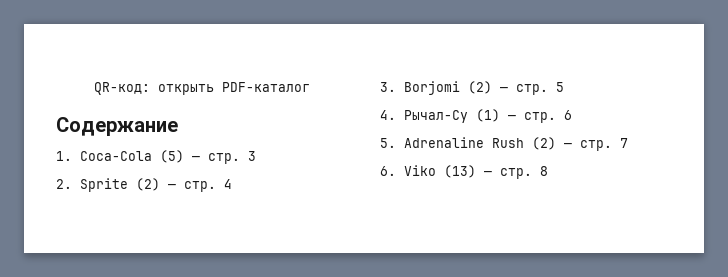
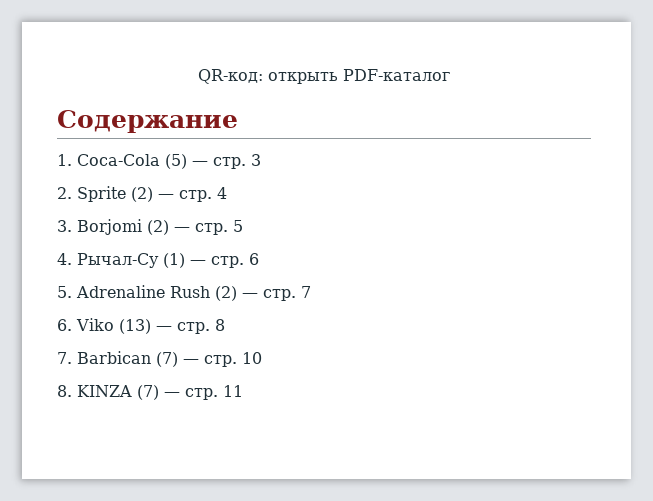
(548, 171) none -> [57,351,262,367] [57,385,243,400] // 7. Barbican (7) — стр. 10 // 8. KINZA (7) — стр. 11

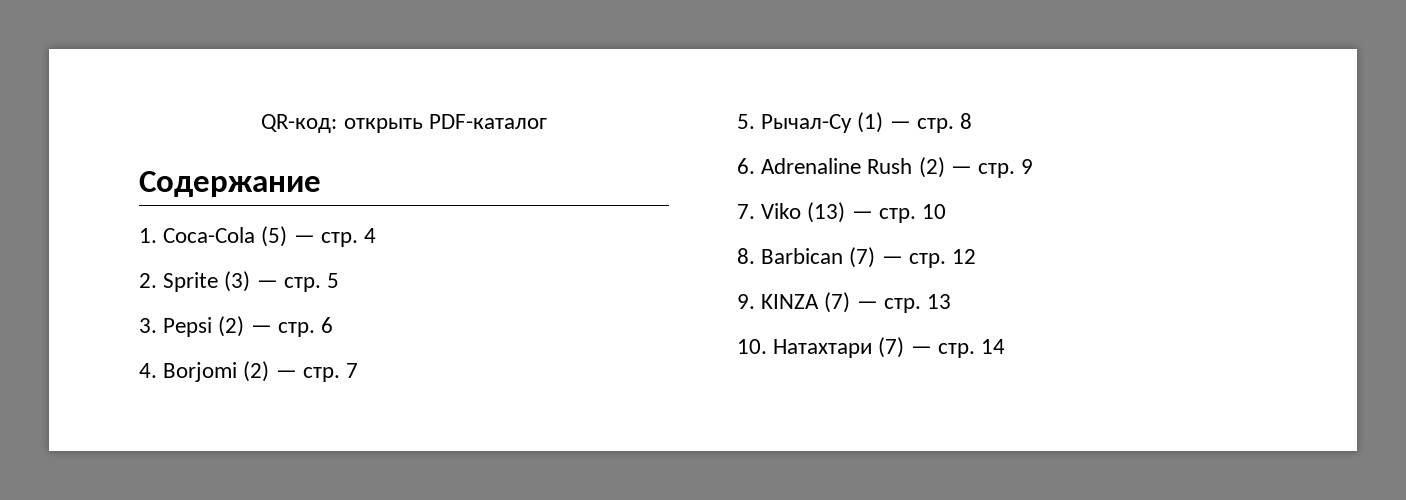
[251,154,261,166] 3 -> [364,228,377,243] 4
[131,187,227,202] [57,220,72,232] (2) — стр. 4 // 3. -> [224,271,340,292] [139,316,334,337] [139,363,157,378] (3) — стр. 5 // 3. Pepsi (2) — стр. 6 // 4.
[233,220,243,232] [57,253,72,265] 5 // 4. -> [346,363,359,378] [737,114,755,129] 7 // 5.
[249,253,259,265] [57,286,72,298] 6 // 5. -> [960,113,973,129] [737,158,755,174] 8 // 6.
[301,286,311,298] [57,319,72,331] 7 // 6. -> [1021,159,1034,174] [737,204,755,219] 9 // 7.
[215,319,225,331] [57,351,262,367] [57,385,243,400] 8 // 7. Barbican (7) — стр. 10 // 8. KINZA (7) — стр. 11 -> [922,204,947,219] [737,247,977,268] [737,292,952,313] [737,337,1006,358] 10 // 8. Barbican (7) — стр. 12 // 9. KINZA (7) — стр. 13 // 10. Натахтари (7) — стр. 14

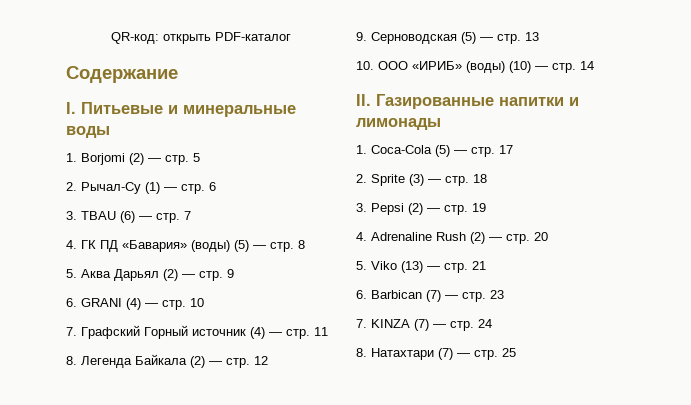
(321, 184) none -> [66,102,296,117] [66,126,110,138] [66,153,200,165] [66,182,216,194] [66,211,191,223] [66,240,305,252] [66,269,234,281] [66,298,204,310] [66,325,328,339] [66,354,268,368] [356,32,539,44] [356,61,594,73] [356,94,579,109] [356,118,441,130] // I. Питьевые и минеральные воды // 1. Borjomi (2) — стр. 5 // 2. Рычал-Су (1) — стр. 6 // 3. TBAU (6) — стр. 7 // 4. ГК ПД «Бавария» (воды) (5) — стр. 8 // 5. Аква Дарьял (2) — стр. 9 // 6. GRANI (4) — стр. 10 // 7. Графский Горный источник (4) — стр. 11 // 8. Легенда Байкала (2) — стр. 12 // 9. Серноводская (5) — стр. 13 // 10. ООО «ИРИБ» (воды) (10) — стр. 14 // II. Газированные напитки и лимонады
[364,228,377,243] 4 -> [499,145,513,154] 17
[327,273,340,288] 5 -> [473,174,487,183] 18
[321,317,334,333] [139,361,359,382] [737,112,973,133] [737,158,755,174] 6 // 4. Borjomi (2) — стр. 7 // 5. Рычал-Су (1) — стр. 8 // 6. -> [472,203,486,212] [356,232,367,241] 19 // 4.
[1021,159,1034,174] [737,204,755,219] 9 // 7. -> [534,232,548,241] [356,261,367,270] 20 // 5.
[922,204,947,219] [737,248,755,264] 10 // 8. -> [472,261,486,270] [356,290,367,299] 21 // 6.
[952,249,977,264] [737,294,755,309] 12 // 9. -> [490,290,504,299] [356,319,367,328] 23 // 7.
[927,294,952,309] [737,339,767,354] 13 // 10. -> [478,319,492,328] [356,348,367,357] 24 // 8.
[981,339,1006,354] 14 -> [502,348,516,357] 25

